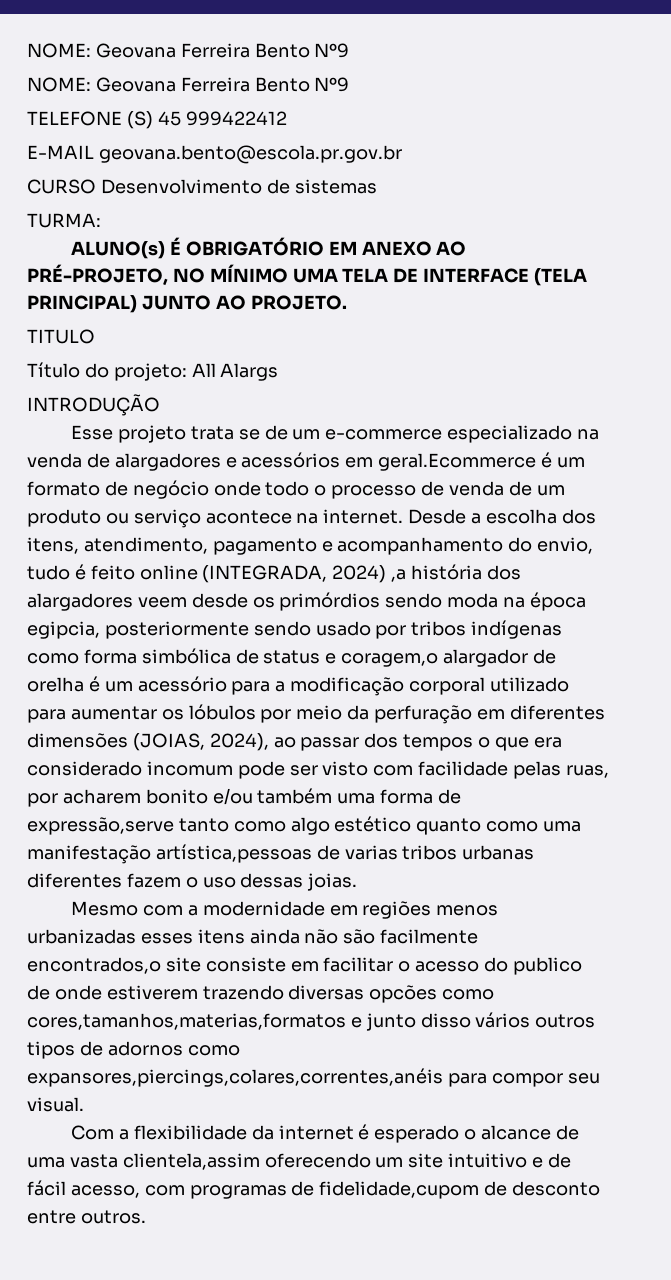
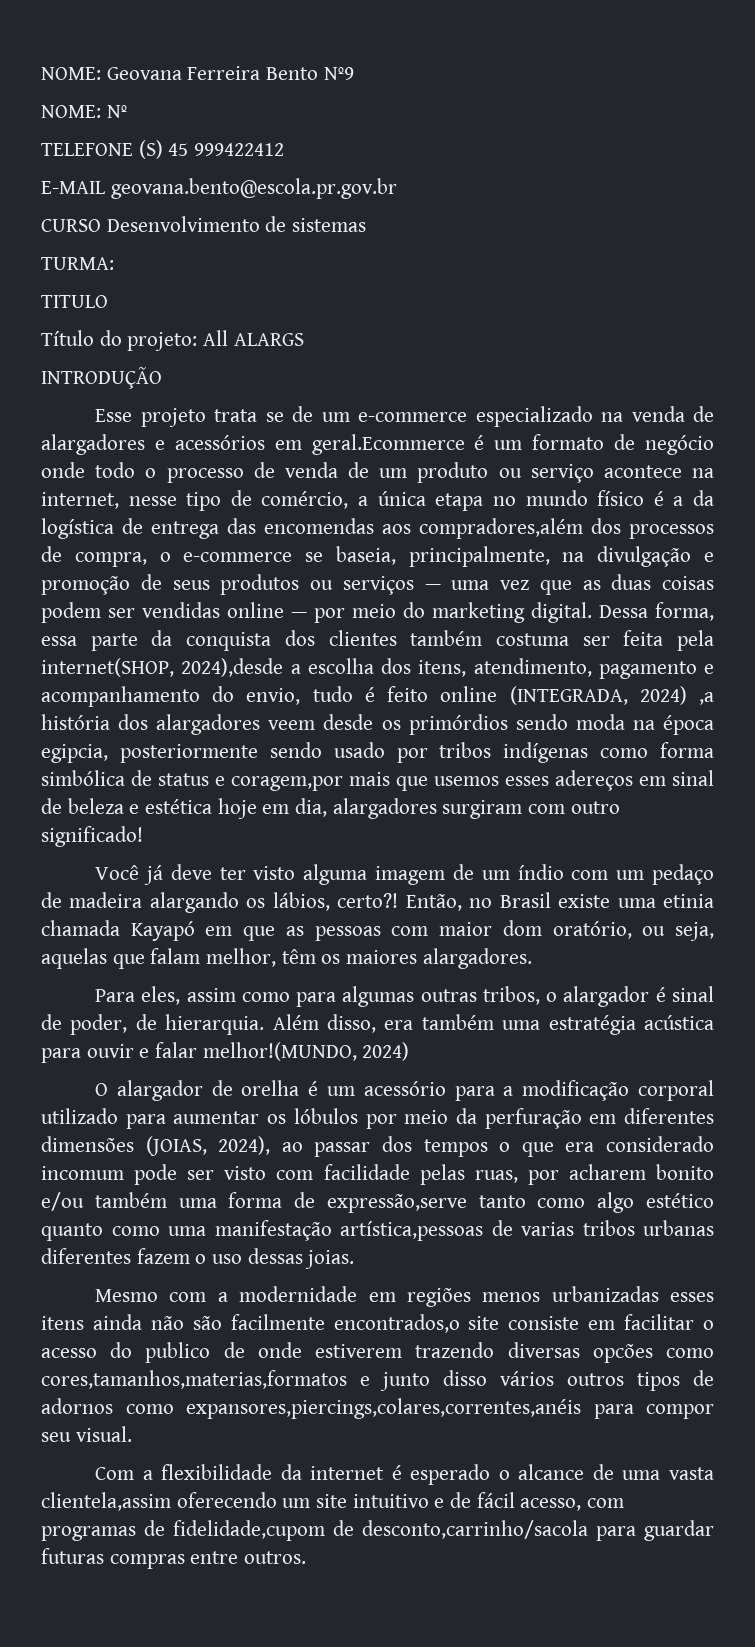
[95,77,350,92] Geovana Ferreira Bento Nº9 -> [106,105,127,118] Nº
[71,237,467,259] [27,264,588,286] [27,295,347,313] // ALUNO(s) É OBRIGATÓRIO EM ANEXO AO PRÉ-PROJETO, NO MÍNIMO UMA TELA DE INTERFACE (TELA PRINCIPAL) JUNTO AO PROJETO. -> (114, 263) none
[220,363,279,381] Alargs -> [233,333,304,346] ALARGS
[323,509,467,524] internet. Desde -> [41,490,715,511] [41,518,714,539] [41,546,715,567] [41,574,714,595] [41,602,714,623] [41,630,714,651] [41,658,284,677] internet, nesse tipo de comércio, a única etapa no mundo físico é a da logística de entrega das encomendas aos compradores,além dos processos de compra, o e-commerce se baseia, principalmente, na divulgação e promoção de seus produtos ou serviços — uma vez que as duas coisas podem ser vendidas online — por meio do marketing digital. Dessa forma, essa parte da conquista dos clientes também costuma ser feita pela internet(SHOP, 2024),desde
[341,653,439,667] coragem,o -> [231,770,714,791] [41,798,620,819] [41,826,143,847] [95,864,714,885] [41,892,715,913] [41,920,715,941] [41,948,532,969] [95,986,715,1007] [41,1014,714,1035] [41,1042,410,1063] [95,1083,109,1096] coragem,por mais que usemos esses adereços em sinal de beleza e estética hoje em dia, alargadores surgiram com outro significado! // Você já deve ter visto alguma imagem de um índio com um pedaço de madeira alargando os lábios, certo?! Então, no Brasil existe uma etinia chamada Kayapó em que as pessoas com maior dom oratório, ou seja, aquelas que falam melhor, têm os maiores alargadores. // Para eles, assim como para algumas outras tribos, o alargador é sinal de poder, de hierarquia. Além disso, era também uma estratégia acústica para ouvir e falar melhor!(MUNDO, 2024) // O
[512,1181,601,1196] desconto -> [362,1520,714,1541] [41,1548,185,1569] desconto,carrinho/sacola para guardar futuras compras

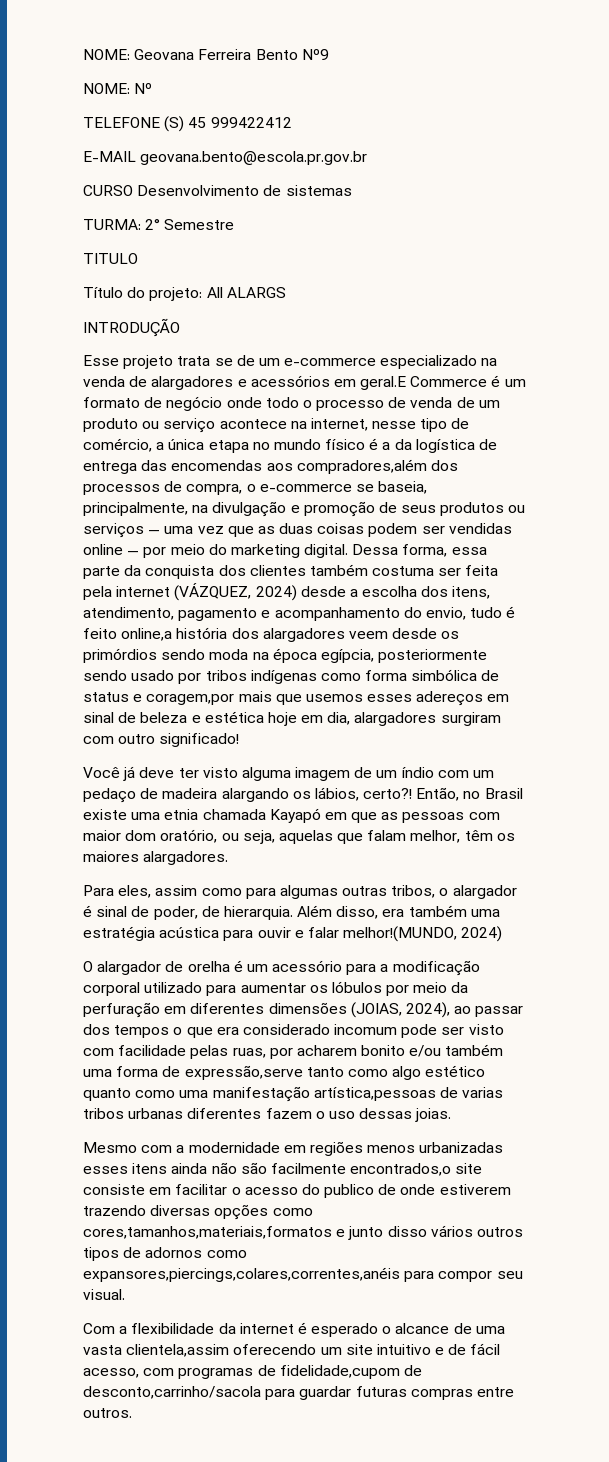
(114, 263) none -> [145,219,235,230] 2° Semestre
[311,434,465,455] geral.Ecommerce -> [360,376,488,390] geral.E Commerce
[41,658,284,677] internet(SHOP, 2024),desde -> [116,583,346,601] internet (VÁZQUEZ, 2024) desde
[440,686,714,705] online (INTEGRADA, 2024) ,a -> [121,628,173,641] online,a
[41,744,108,763] egipcia, -> [320,649,374,663] egípcia,
[663,894,715,908] etinia -> [164,809,199,820] etnia
[592,1344,714,1363] [41,1370,347,1389] opcões como cores,tamanhos,materias,formatos -> [214,1204,313,1220] [83,1226,332,1239] opções como cores,tamanhos,materiais,formatos

